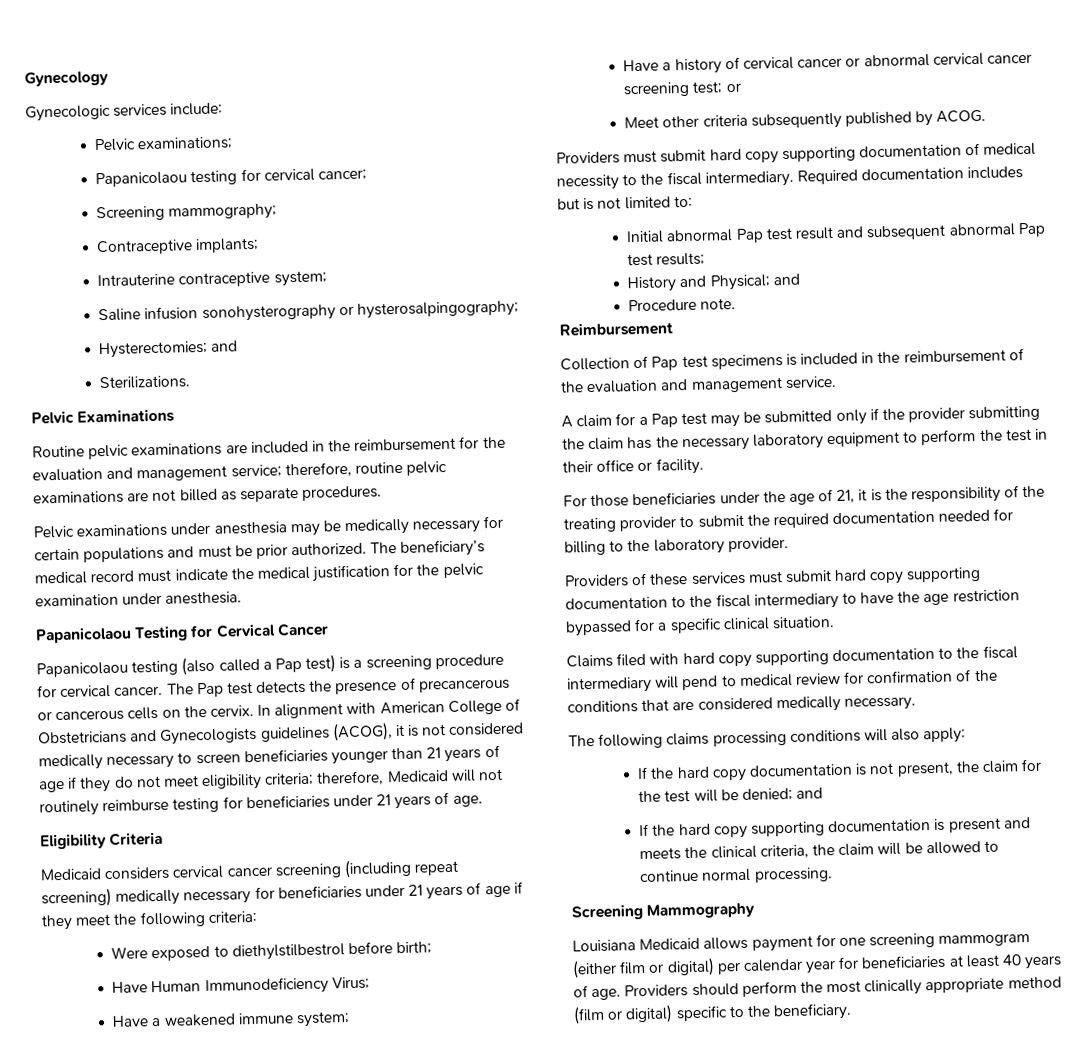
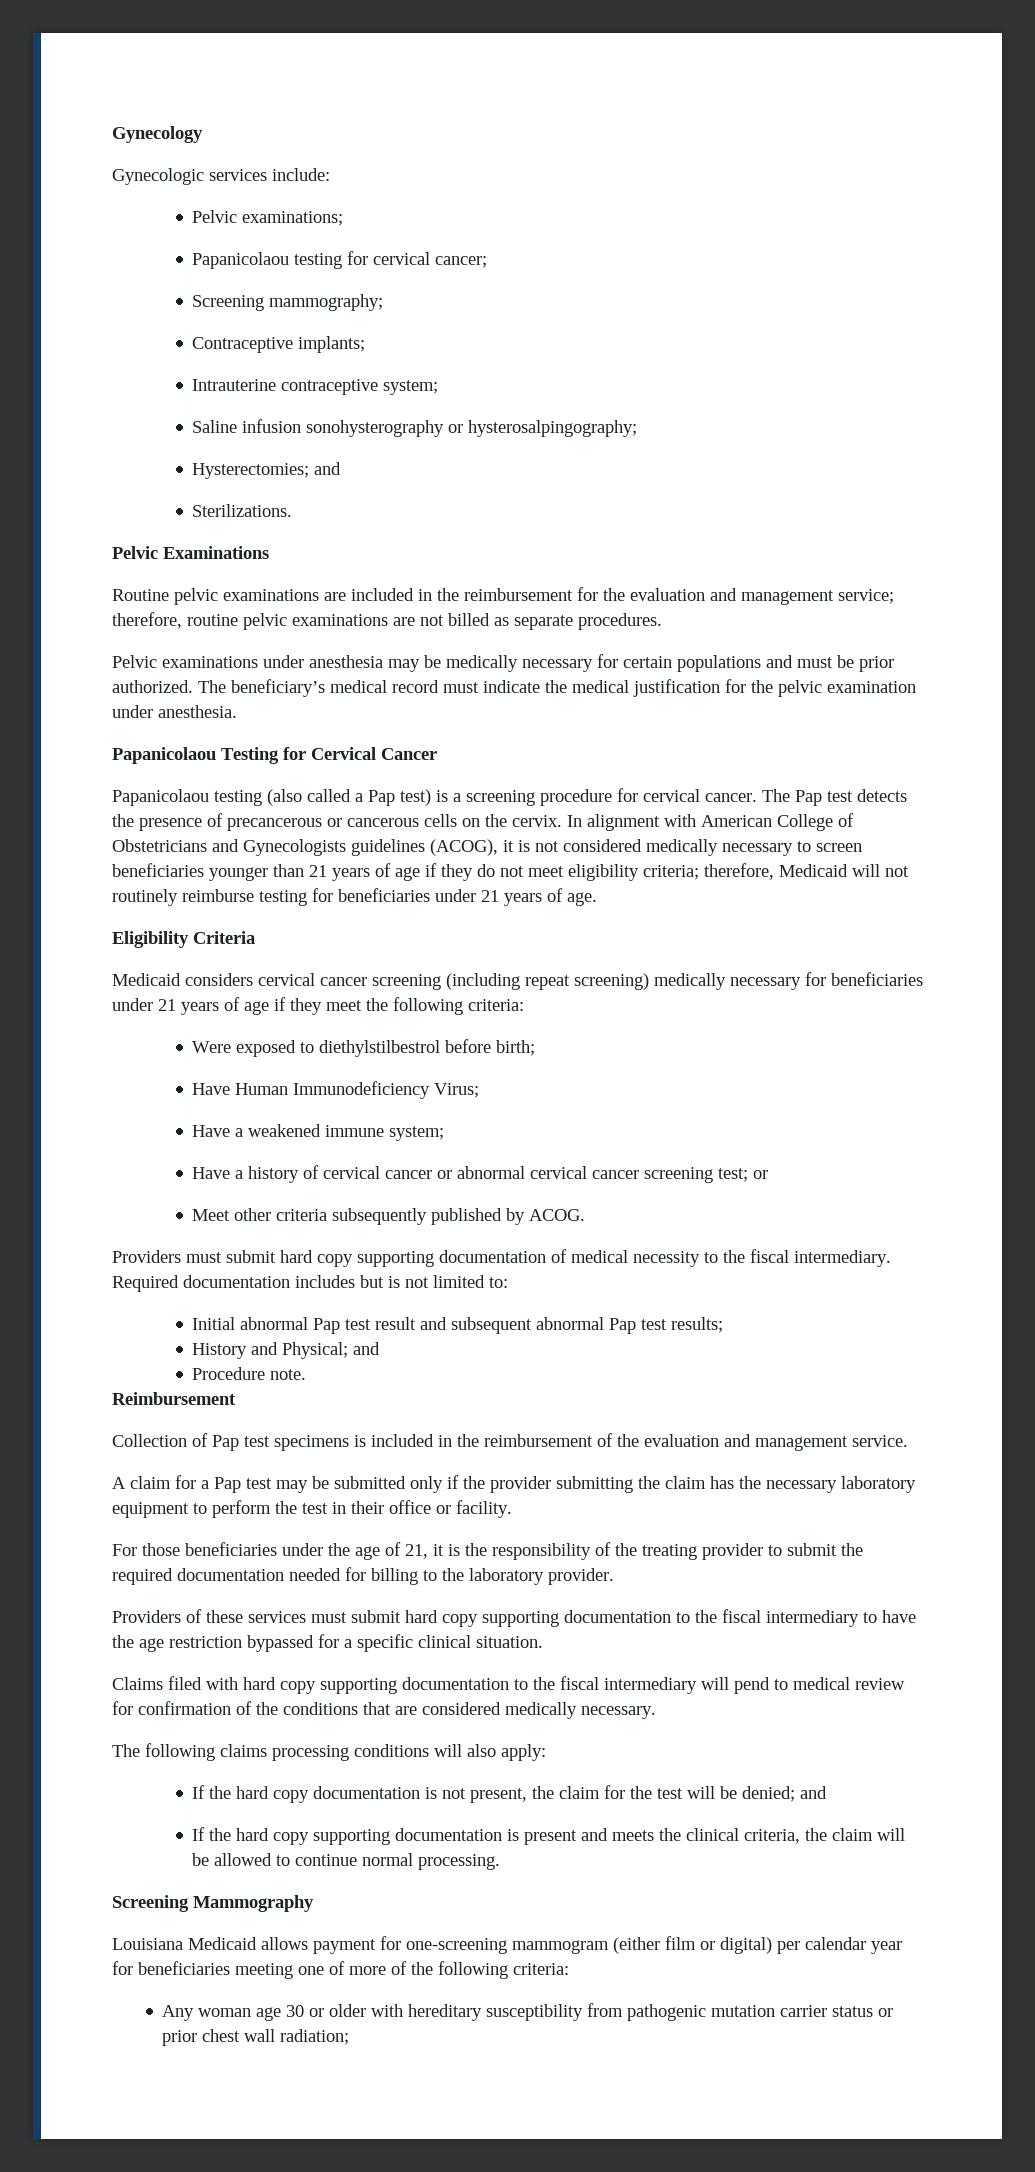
[838,933,936,949] one screening -> [406,1938,507,1954] one-screening
[948,954,1063,970] [573,976,1062,1001] [573,1002,853,1025] at least 40 years of age. Providers should perform the most clinically appropriate method (film or digital) specific to the beneficiary. -> [235,1961,569,1979] [162,2003,894,2021] [162,2029,350,2046] meeting one of more of the following criteria: // Any woman age 30 or older with hereditary susceptibility from pathogenic mutation carrier status or prior chest wall radiation;

